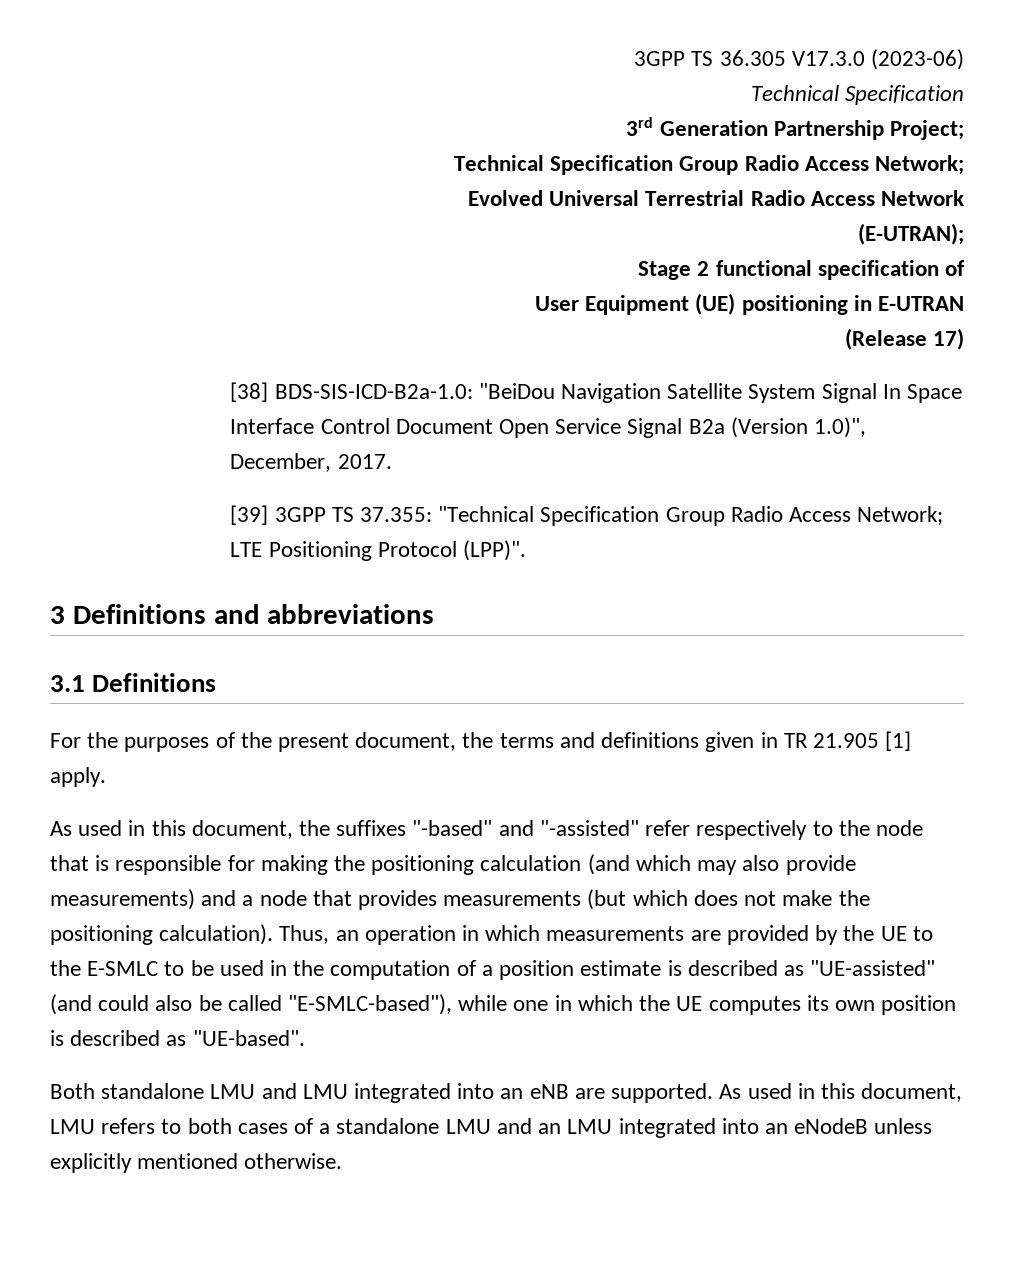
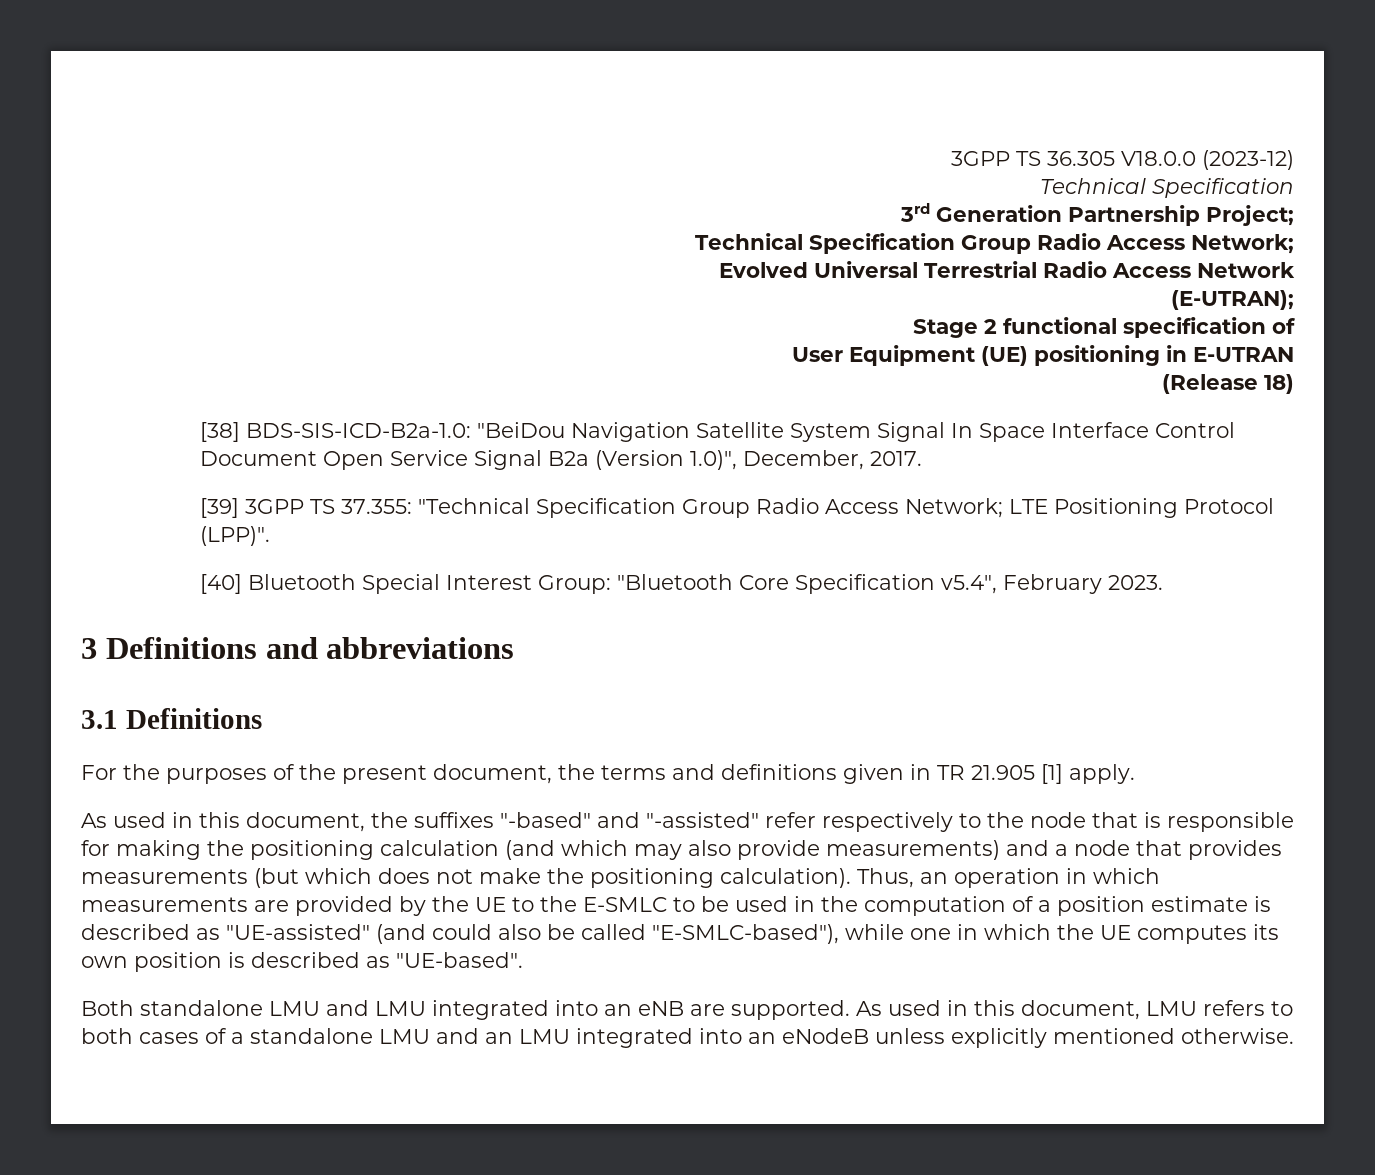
[791,49,965,70] V17.3.0 (2023-06) -> [1121,150,1294,170] V18.0.0 (2023-12)
[933,328,964,350] 17) -> [1264,374,1294,394] 18)
(527, 550) none -> [200,574,1164,594] // [40] Bluetooth Special Interest Group: "Bluetooth Core Specification v5.4", February 2023.

